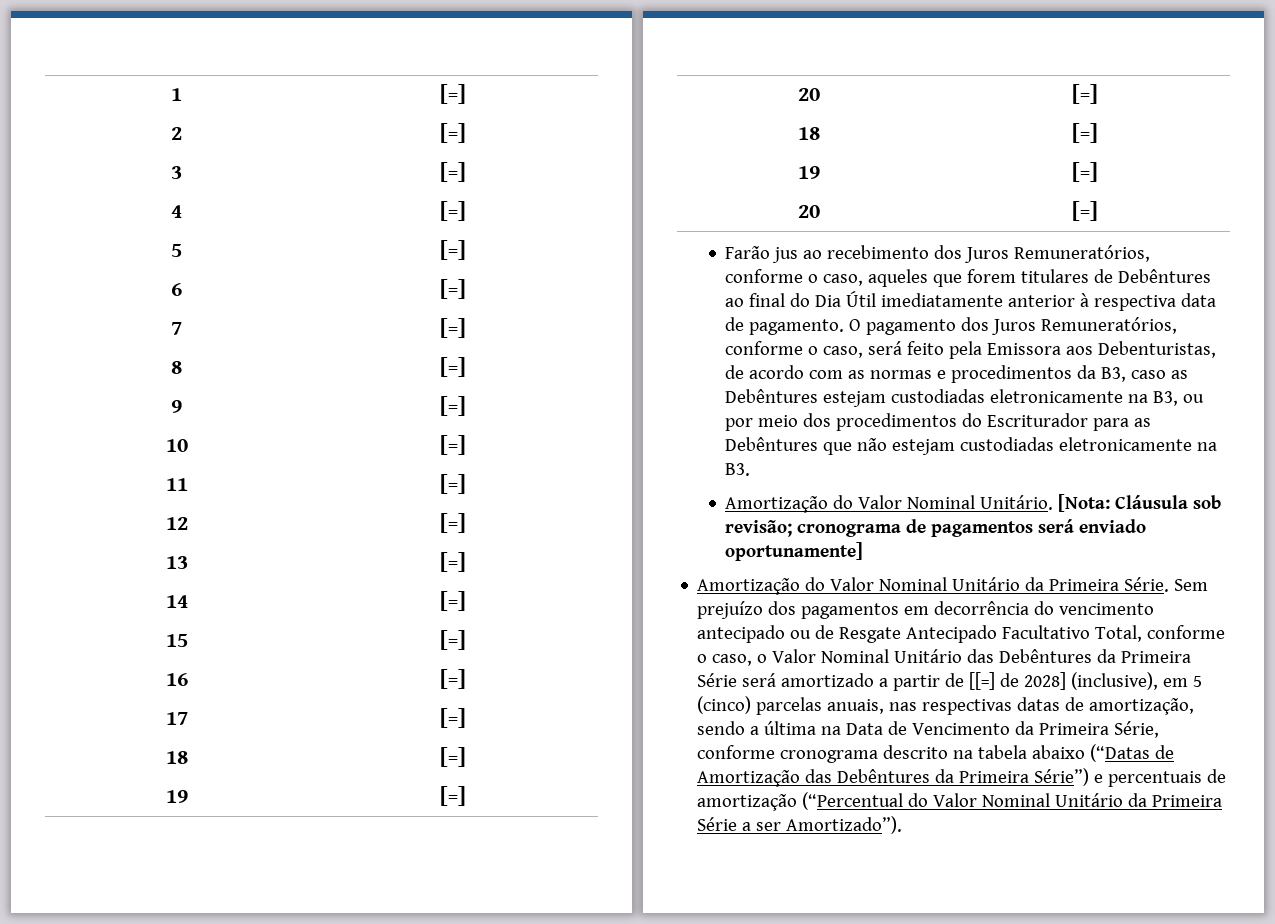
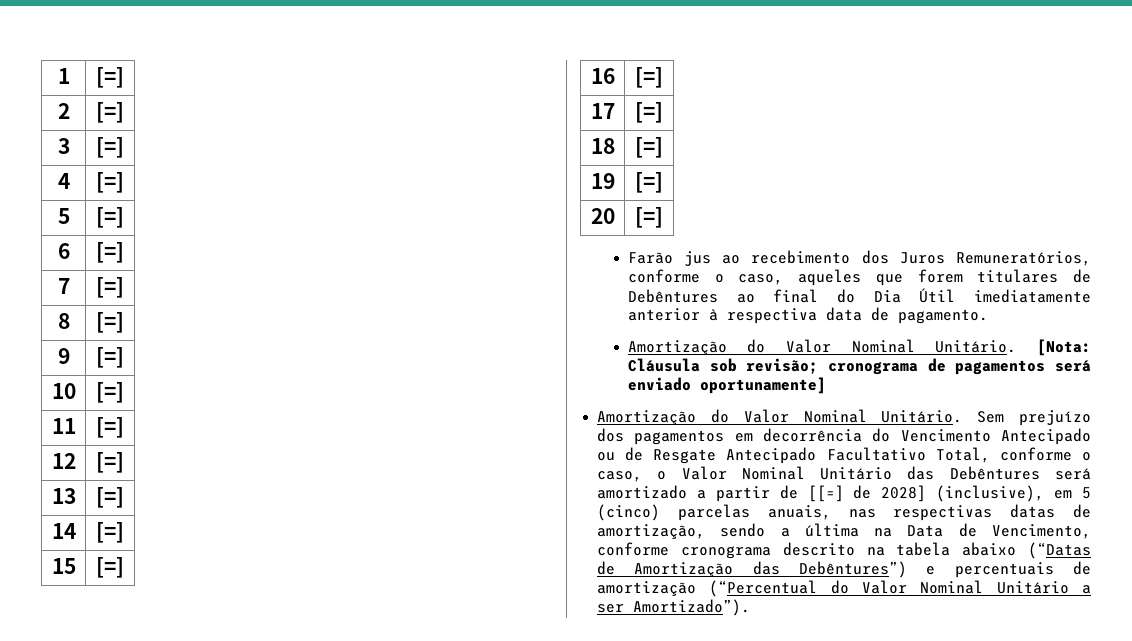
[797,127,820,140] [1071,123,1098,143] [797,166,820,179] [1071,162,1098,182] [797,205,820,218] [1071,201,1098,221] // 18 | [=] // 19 | [=] // 20 | [=] -> (663, 217) none
[849,317,1178,335] [725,341,1217,359] [725,365,1189,383] [725,389,1205,407] [725,413,1152,431] [725,437,1218,455] [725,463,751,476] O pagamento dos Juros Remuneratórios, conforme o caso, será feito pela Emissora aos Debenturistas, de acordo com as normas e procedimentos da B3, caso as Debêntures estejam custodiadas eletronicamente na B3, ou por meio dos procedimentos do Escriturador para as Debêntures que não estejam custodiadas eletronicamente na B3. -> (988, 316) none
[952,577,1170,592] Unitário da Primeira Série. -> [881,410,963,423] Unitário.
[1059,603,1155,615] [697,625,786,643] vencimento antecipado -> [900,428,1091,445] Vencimento Antecipado
[1097,649,1192,663] [697,673,738,687] da Primeira Série -> (1040, 473) none
[912,721,1160,738] Vencimento da Primeira Série, -> [992,524,1091,539] Vencimento,
[837,768,1090,786] Debêntures da Primeira Série”) -> [799,561,908,578] Debêntures”)
[1128,793,1223,807] [697,817,738,831] da Primeira Série -> (1069, 587) none

